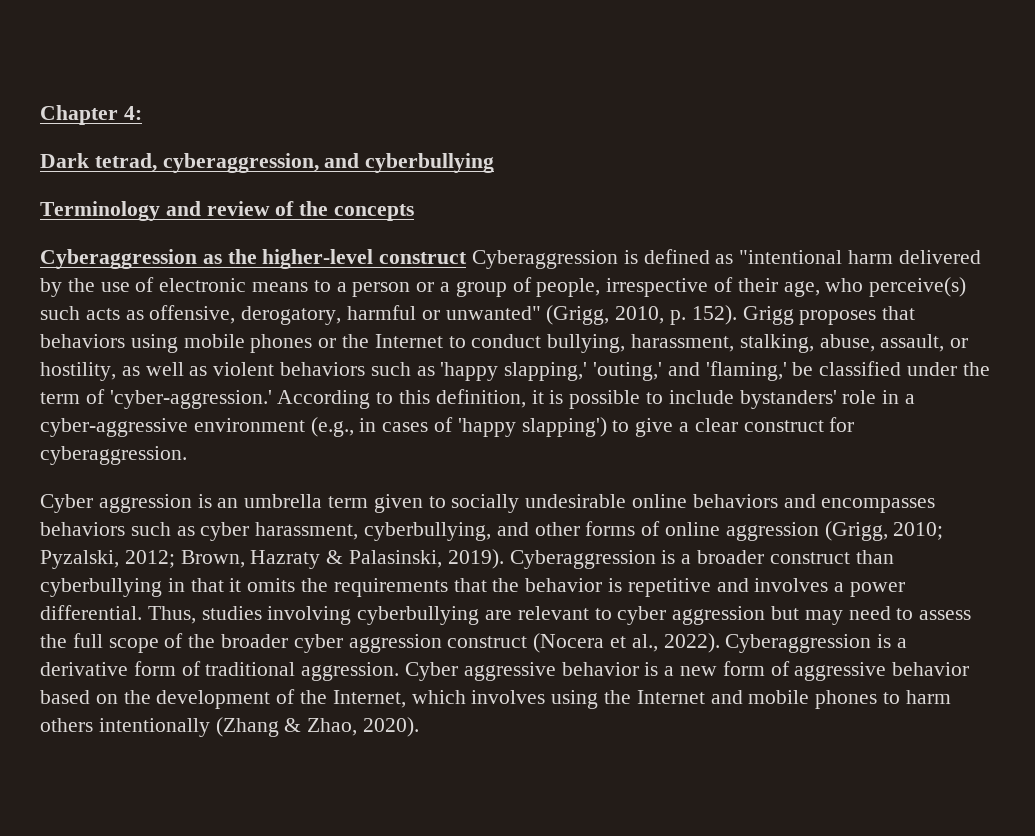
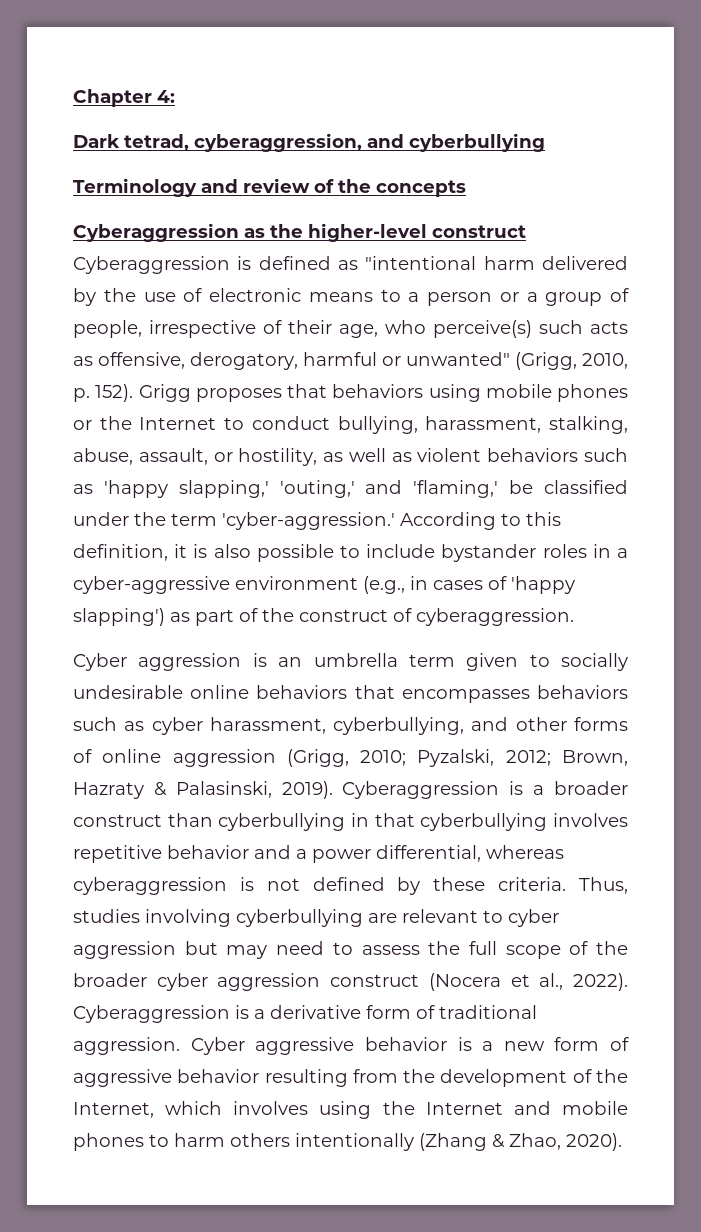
[85,389,105,404] of -> (217, 519) none
(564, 397) none -> [213,544,251,558] also
[739,390,877,409] bystanders' role -> [441,544,587,562] bystander roles
[612,417,855,437] to give a clear construct for -> [170,608,412,626] as part of the construct of
[783,494,816,508] and -> [354,685,395,699] that
[229,578,906,597] [40,605,142,620] it omits the requirements that the behavior is repetitive and involves a power differential. -> [420,813,629,831] [73,845,564,863] [73,877,567,895] cyberbullying involves repetitive behavior and a power differential, whereas cyberaggression is not defined by these criteria.
[40,690,118,704] based on -> [264,1069,398,1087] resulting from

